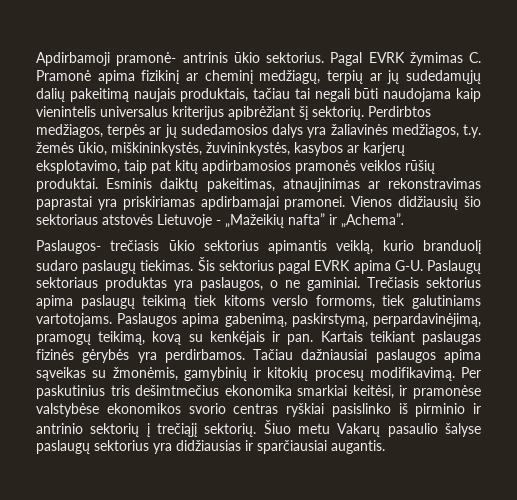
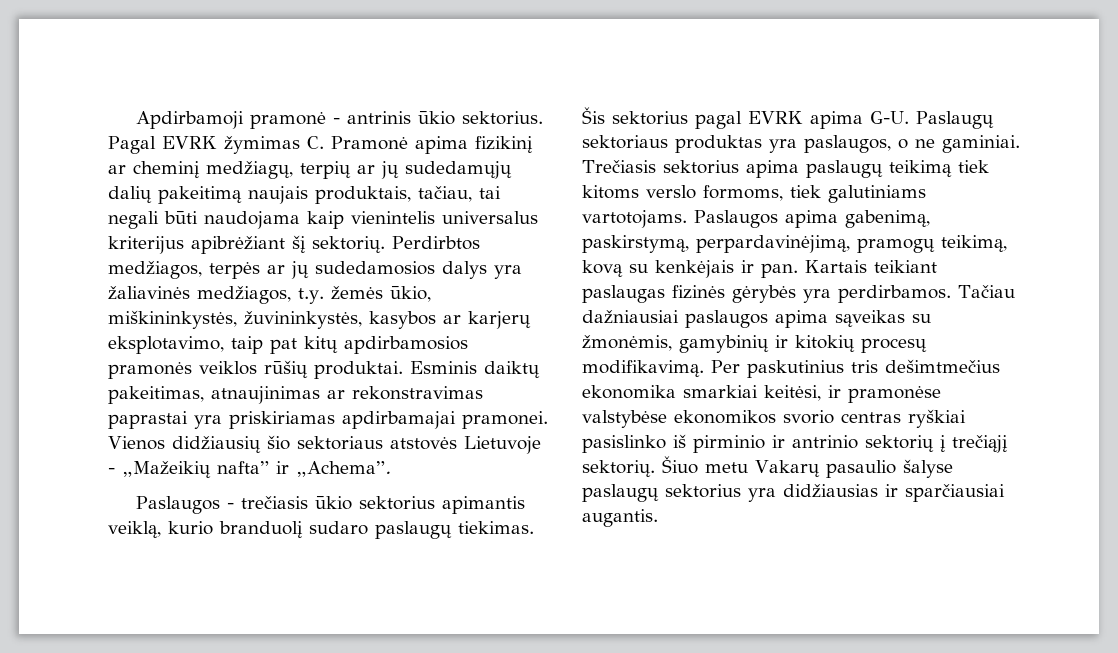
[116,52,177,66] pramonė- -> [249,112,340,129] pramonė -
[253,88,291,99] tačiau -> [418,186,472,202] tačiau,
[36,240,101,254] Paslaugos- -> [135,496,234,514] Paslaugos -

